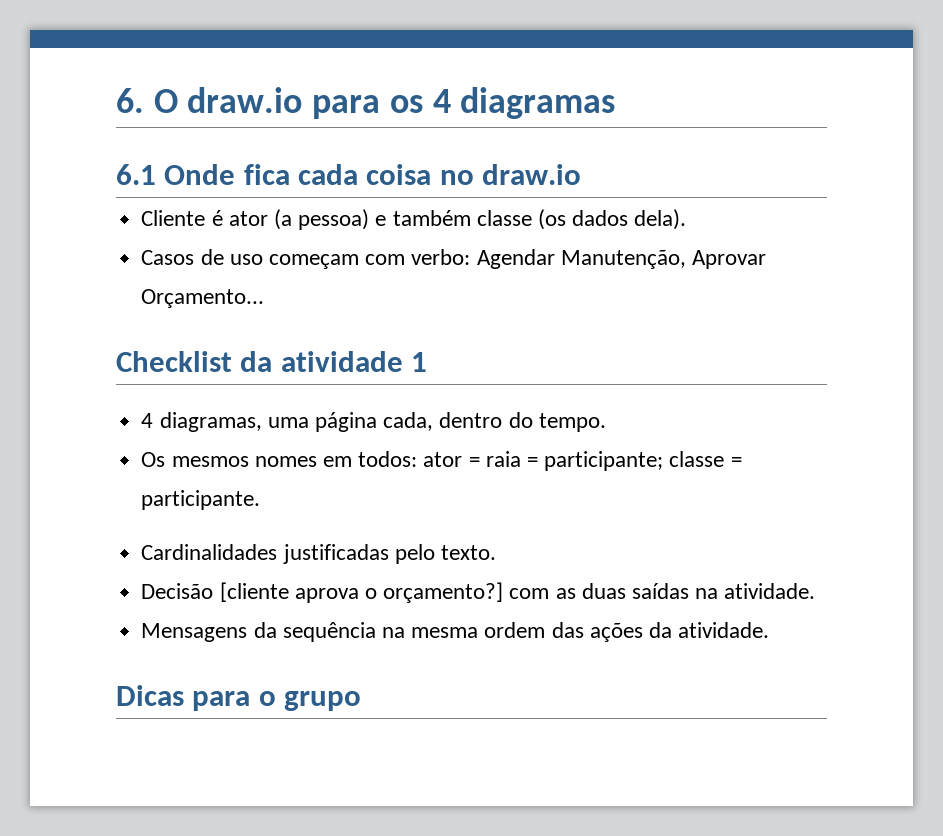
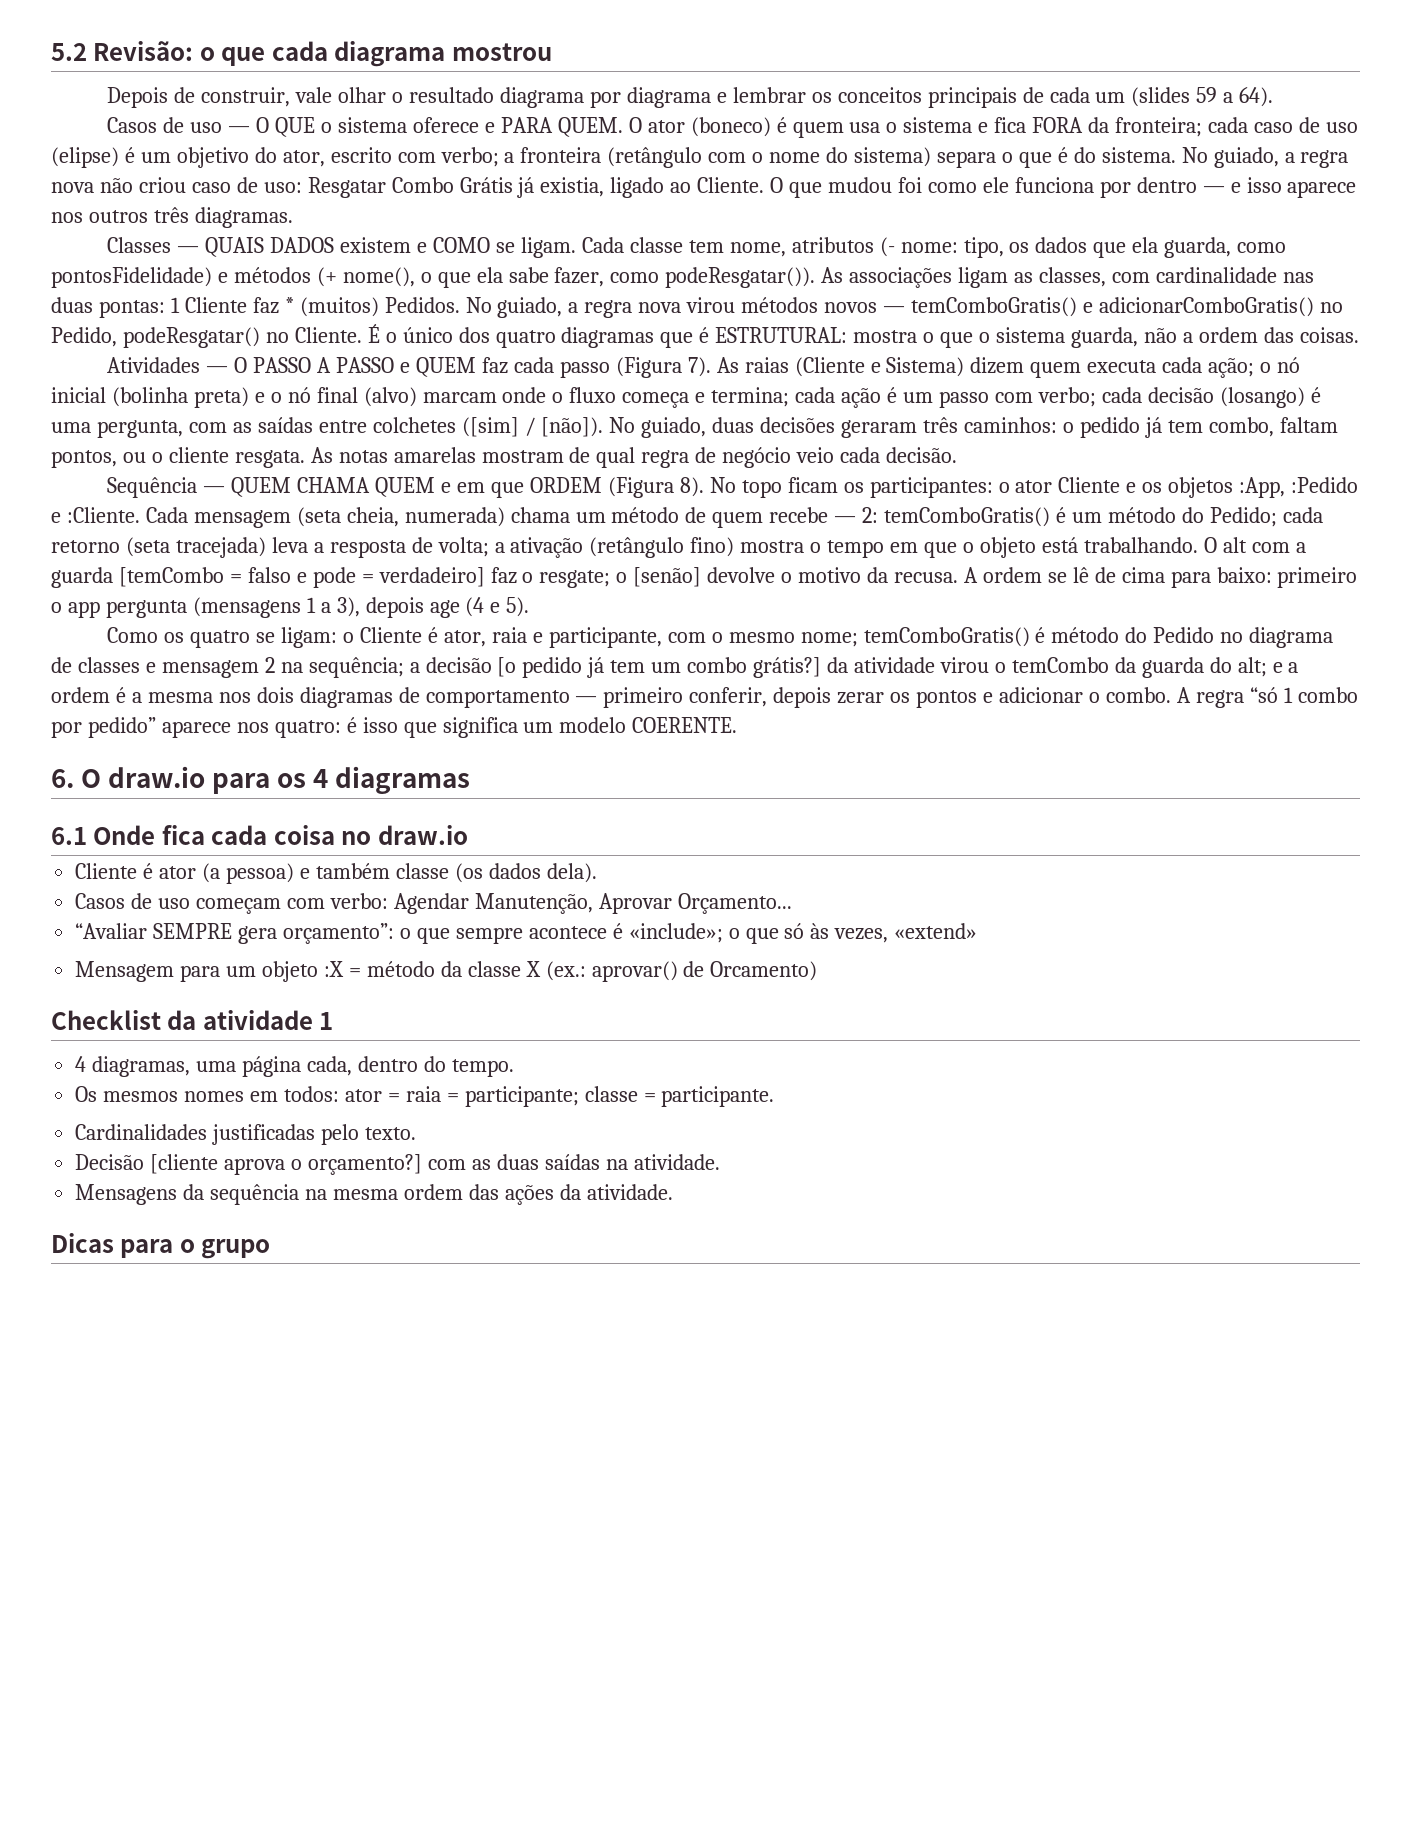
(116, 100) none -> [51,41,552,67] [107,87,1274,108] [107,117,1358,138] [51,147,1349,168] [51,177,1357,198] [51,207,293,228] [107,237,1287,258] [51,267,1314,288] [51,297,1343,318] [51,324,1359,348] [107,357,1301,378] [51,387,1321,408] [51,417,1338,438] [51,447,958,468] [107,477,1359,498] [51,507,1323,528] [51,537,1306,558] [51,567,1358,588] [51,597,530,618] [107,627,1334,648] [51,657,1299,678] [51,687,1358,708] [51,717,738,738] 5.2 Revisão: o que cada diagrama mostrou // Depois de construir, vale olhar o resultado diagrama por diagrama e lembrar os conceitos principais de cada um (slides 59 a 64). // Casos de uso — O QUE o sistema oferece e PARA QUEM. O ator (boneco) é quem usa o sistema e fica FORA da fronteira; cada caso de uso (elipse) é um objetivo do ator, escrito com verbo; a fronteira (retângulo com o nome do sistema) separa o que é do sistema. No guiado, a regra nova não criou caso de uso: Resgatar Combo Grátis já existia, ligado ao Cliente. O que mudou foi como ele funciona por dentro — e isso aparece nos outros três diagramas. // Classes — QUAIS DADOS existem e COMO se ligam. Cada classe tem nome, atributos (- nome: tipo, os dados que ela guarda, como pontosFidelidade) e métodos (+ nome(), o que ela sabe fazer, como podeResgatar()). As associações ligam as classes, com cardinalidade nas duas pontas: 1 Cliente faz * (muitos) Pedidos. No guiado, a regra nova virou métodos novos — temComboGratis() e adicionarComboGratis() no Pedido, podeResgatar() no Cliente. É o único dos quatro diagramas que é ESTRUTURAL: mostra o que o sistema guarda, não a ordem das coisas. // Atividades — O PASSO A PASSO e QUEM faz cada passo (Figura 7). As raias (Cliente e Sistema) dizem quem executa cada ação; o nó inicial (bolinha preta) e o nó final (alvo) marcam onde o fluxo começa e termina; cada ação é um passo com verbo; cada decisão (losango) é uma pergunta, com as saídas entre colchetes ([sim] / [não]). No guiado, duas decisões geraram três caminhos: o pedido já tem combo, faltam pontos, ou o cliente resgata. As notas amarelas mostram de qual regra de negócio veio cada decisão. // Sequência — QUEM CHAMA QUEM e em que ORDEM (Figura 8). No topo ficam os participantes: o ator Cliente e os objetos :App, :Pedido e :Cliente. Cada mensagem (seta cheia, numerada) chama um método de quem recebe — 2: temComboGratis() é um método do Pedido; cada retorno (seta tracejada) leva a resposta de volta; a ativação (retângulo fino) mostra o tempo em que o objeto está trabalhando. O alt com a guarda [temCombo = falso e pode = verdadeiro] faz o resgate; o [senão] devolve o motivo da recusa. A ordem se lê de cima para baixo: primeiro o app pergunta (mensagens 1 a 3), depois age (4 e 5). // Como os quatro se ligam: o Cliente é ator, raia e participante, com o mesmo nome; temComboGratis() é método do Pedido no diagrama de classes e mensagem 2 na sequência; a decisão [o pedido já tem um combo grátis?] da atividade virou o temCombo da guarda do alt; e a ordem é a mesma nos dois diagramas de comportamento — primeiro conferir, depois zerar os pontos e adicionar o combo. A regra “só 1 combo por pedido” aparece nos quatro: é isso que significa um modelo COERENTE. //
(265, 298) none -> [75,923,978,944] [75,961,818,982] // “Avaliar SEMPRE gera orçamento”: o que sempre acontece é «include»; o que só às vezes, «extend» // Mensagem para um objeto :X = método da classe X (ex.: aprovar() de Orcamento)

